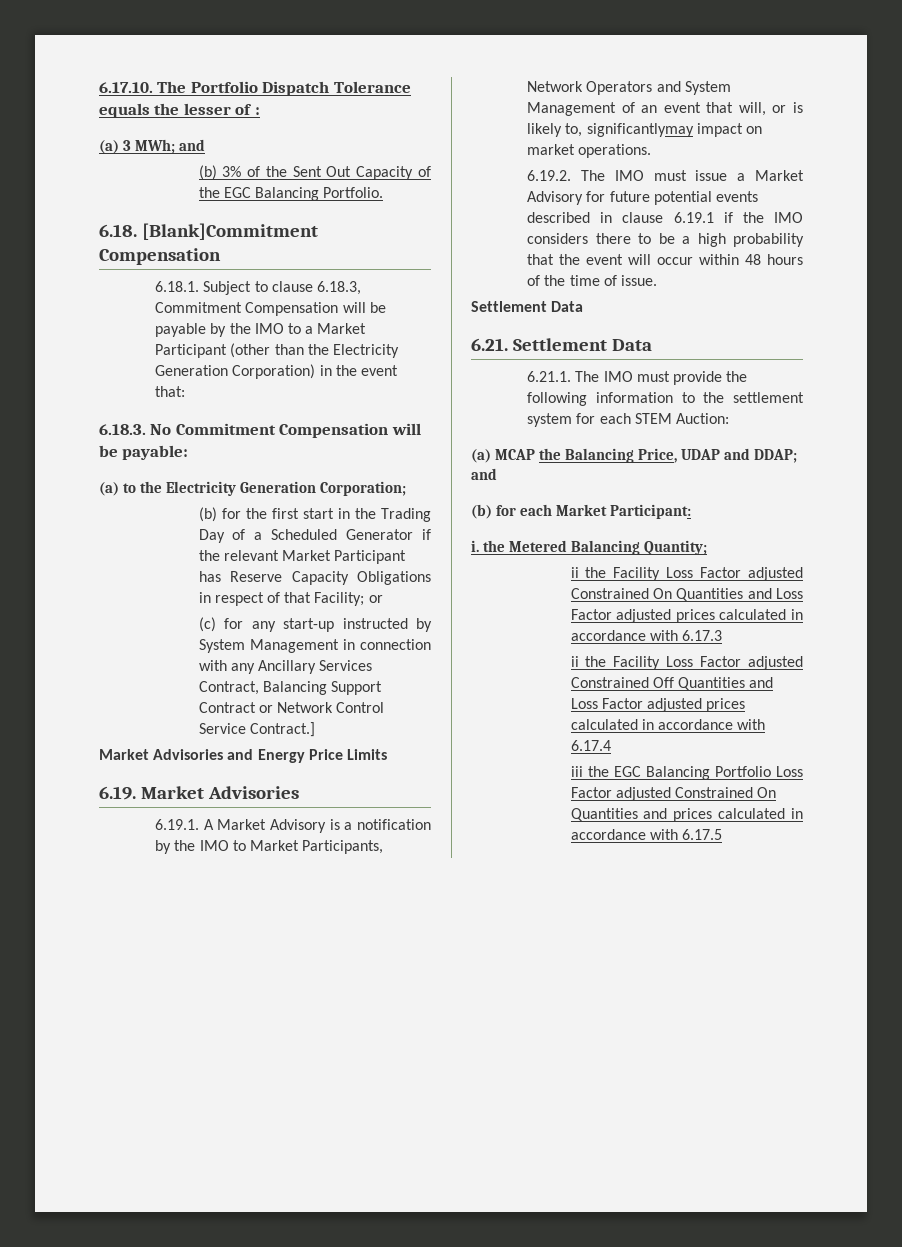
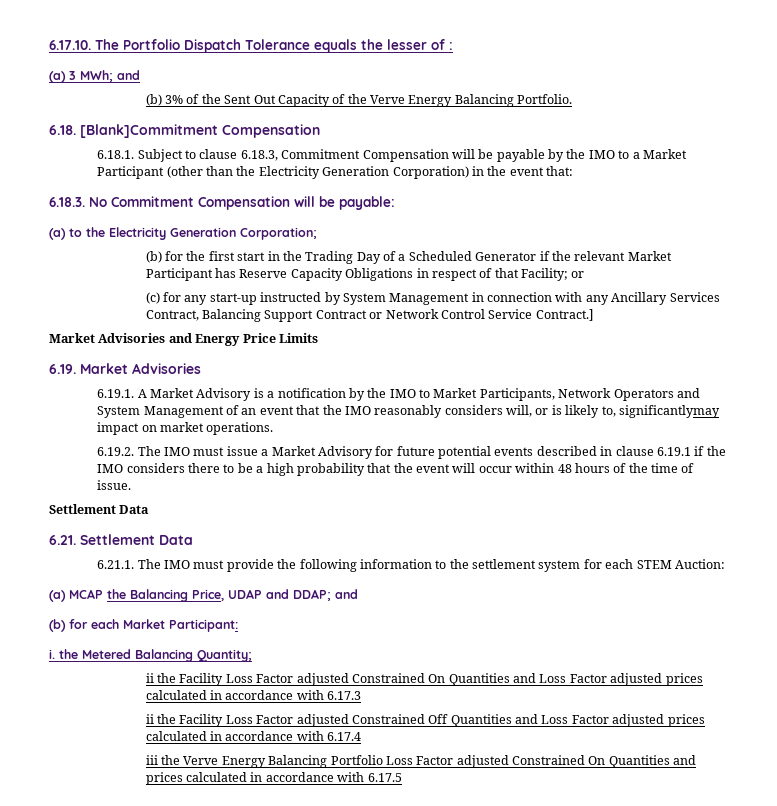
[223,187,251,198] EGC -> [370,95,453,107] Verve Energy
(734, 107) none -> [322,405,503,418] the IMO reasonably considers
[613,766,641,777] EGC -> [183,756,266,768] Verve Energy

